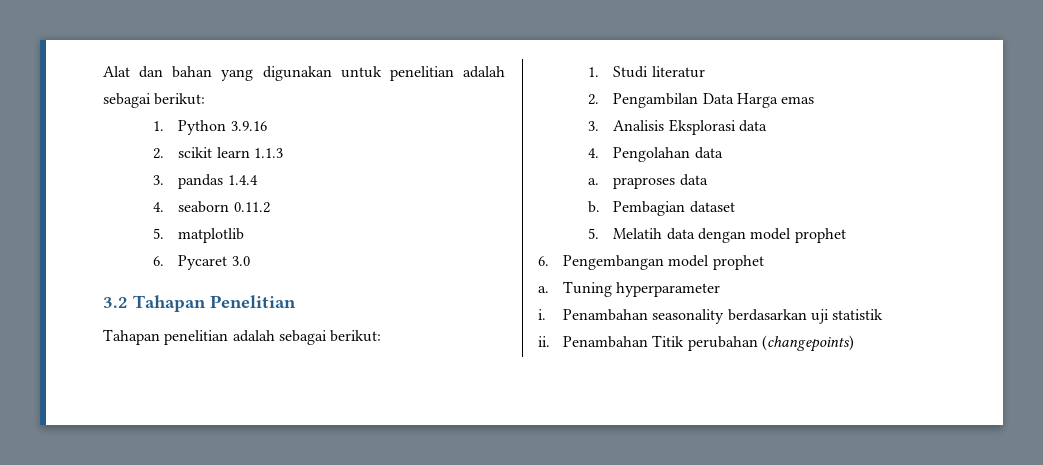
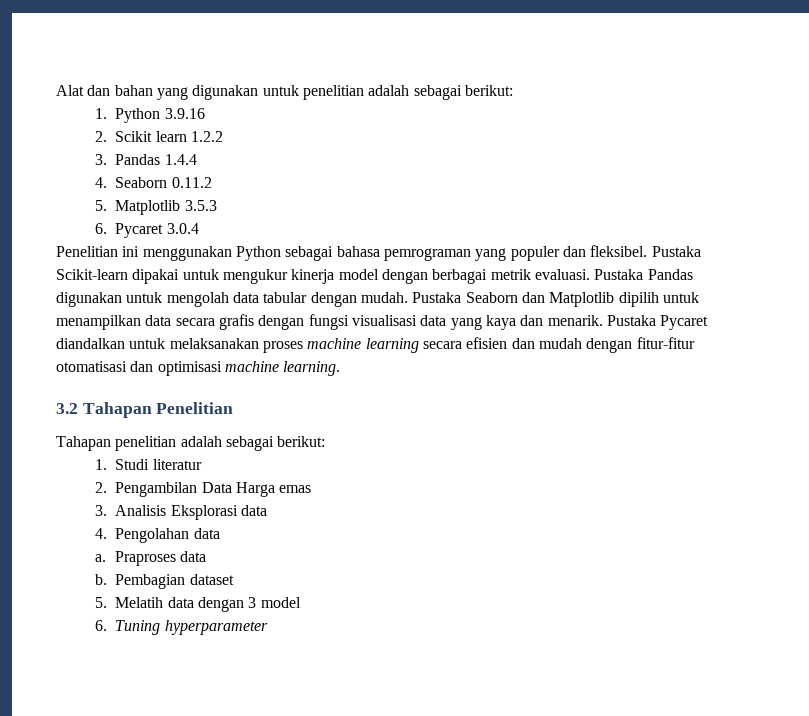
[178,147,283,158] [153,174,224,189] scikit learn 1.1.3 // 3. pandas -> [115,131,224,142] [95,154,161,165] Scikit learn 1.2.2 // 3. Pandas
[178,201,230,213] seaborn -> [115,177,168,188] Seaborn
[178,228,245,243] matplotlib -> [115,200,217,215] Matplotlib 3.5.3
[231,256,250,266] 3.0 -> [166,223,199,234] [56,245,701,261] [56,269,693,284] [56,292,699,307] [56,314,709,330] [56,337,695,353] [56,361,341,376] 3.0.4 // Penelitian ini menggunakan Python sebagai bahasa pemrograman yang populer dan fleksibel. Pustaka Scikit-learn dipakai untuk mengukur kinerja model dengan berbagai metrik evaluasi. Pustaka Pandas digunakan untuk mengolah data tabular dengan mudah. Pustaka Seaborn dan Matplotlib dipilih untuk menampilkan data secara grafis dengan fungsi visualisasi data yang kaya dan menarik. Pustaka Pycaret diandalkan untuk melaksanakan proses machine learning secara efisien dan mudah dengan fitur-fitur otomatisasi dan optimisasi machine learning.
[613,177,676,189] praproses -> [115,551,177,566] Praproses
[750,228,846,243] [538,255,764,270] [538,281,721,297] [538,309,884,324] [538,335,855,352] model prophet // 6. Pengembangan model prophet // a. Tuning hyperparameter // i. Penambahan seasonality berdasarkan uji statistik // ii. Penambahan Titik perubahan (changepoints) -> [248,597,301,608] [95,620,268,635] 3 model // 6. Tuning hyperparameter

